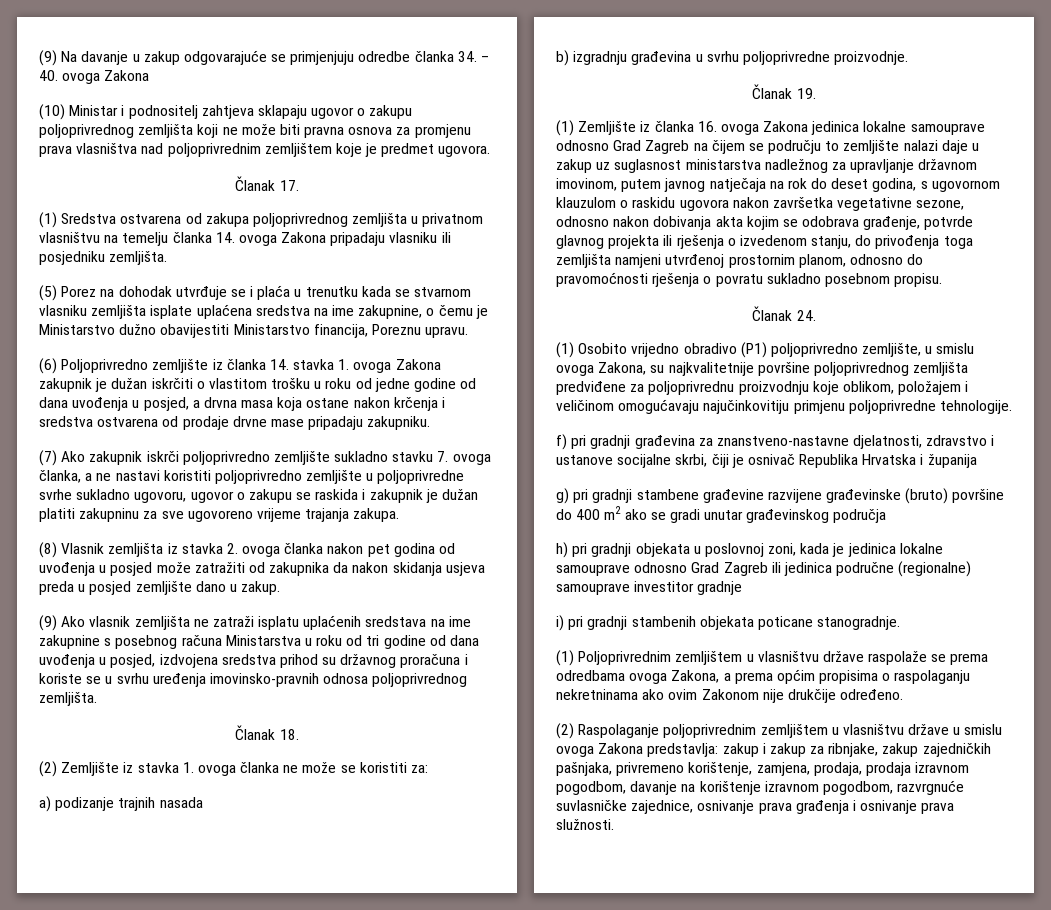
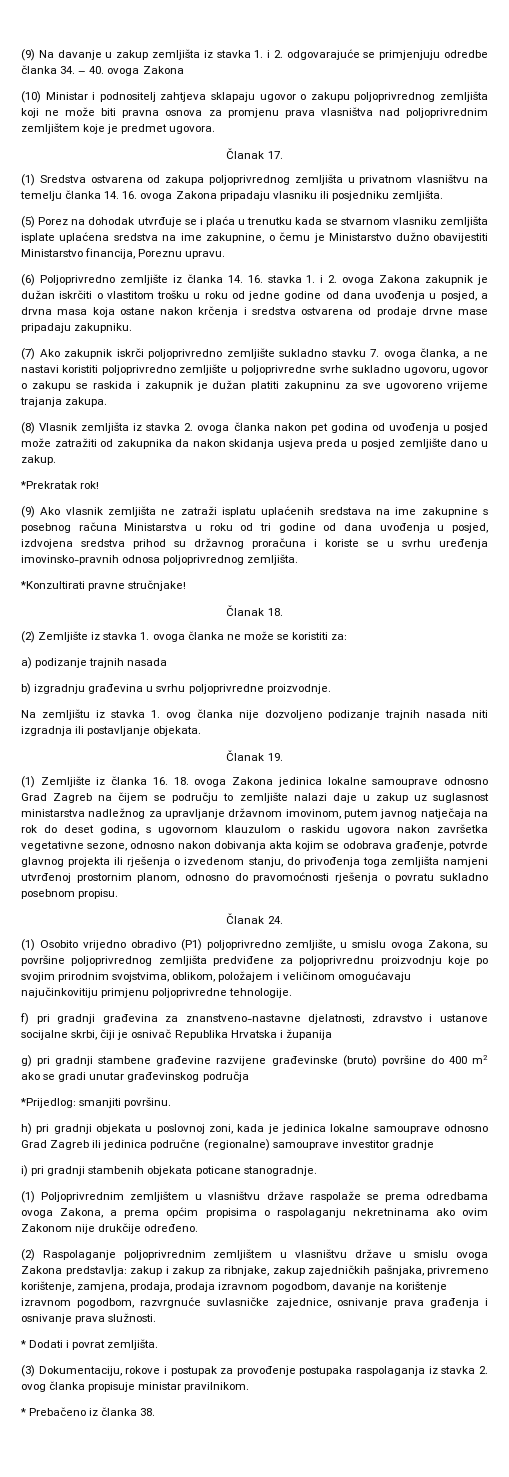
(180, 58) none -> [151,49,283,60] zemljišta iz stavka 1. i 2.
(235, 237) none -> [122,191,138,199] 16.
[293,359,350,370] stavka 1. -> [247,275,338,283] 16. stavka 1. i 2.
(281, 588) none -> [20,481,100,489] // *Prekratak rok!
(97, 699) none -> [20,580,187,591] // *Konzultirati pravne stručnjake!
(909, 58) none -> [21,709,488,720] [21,726,202,736] // Na zemljištu iz stavka 1. ovog članka nije dozvoljeno podizanje trajnih nasada niti izgradnja ili postavljanje objekata.
(717, 126) none -> [173,777,189,785] 18.
[668,362,754,376] najkvalitetnije -> (488, 945) none
(839, 388) none -> [476,958,488,966] [21,972,170,982] po svojim prirodnim svojstvima,
(887, 516) none -> [20,1097,172,1108] // *Prijedlog: smanjiti površinu.
(614, 824) none -> [20,1339,159,1350] [21,1365,488,1377] [21,1381,250,1392] [20,1407,156,1416] // * Dodati i povrat zemljišta. // (3) Dokumentaciju, rokove i postupak za provođenje postupaka raspolaganja iz stavka 2. ovog članka propisuje ministar pravilnikom. // * Prebačeno iz članka 38.

